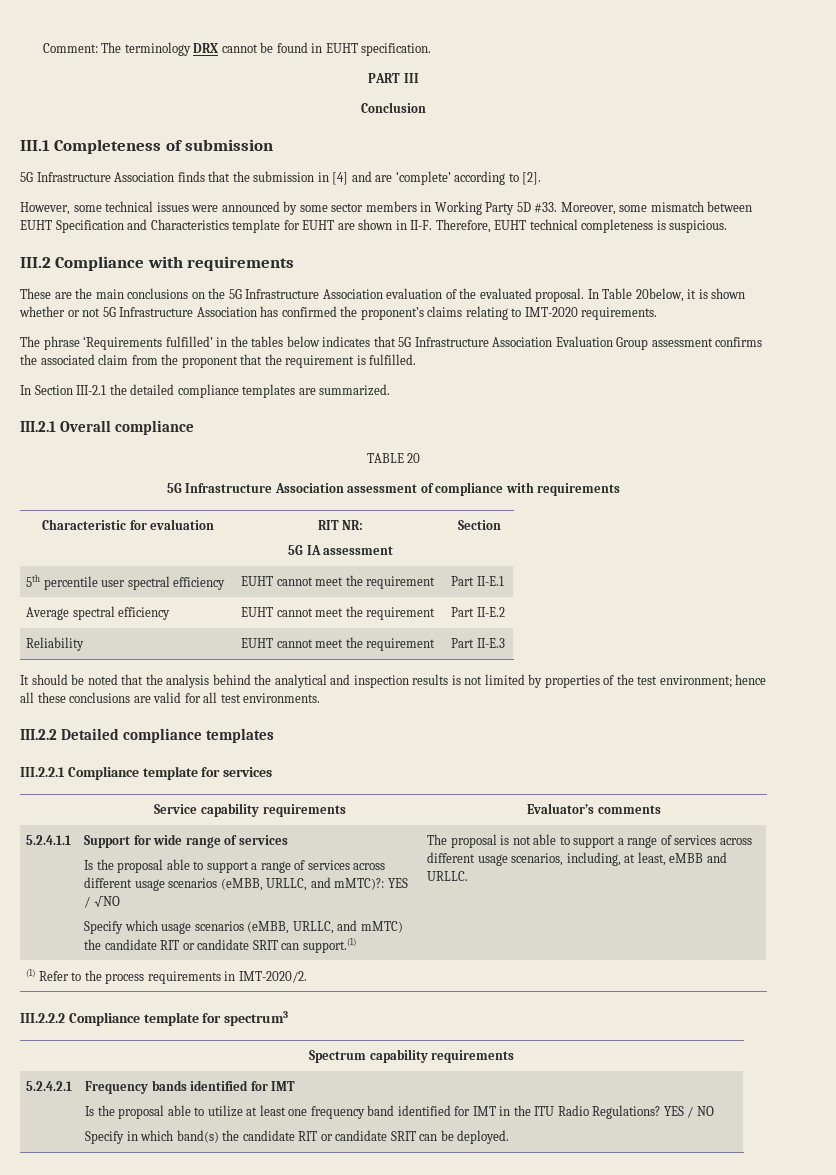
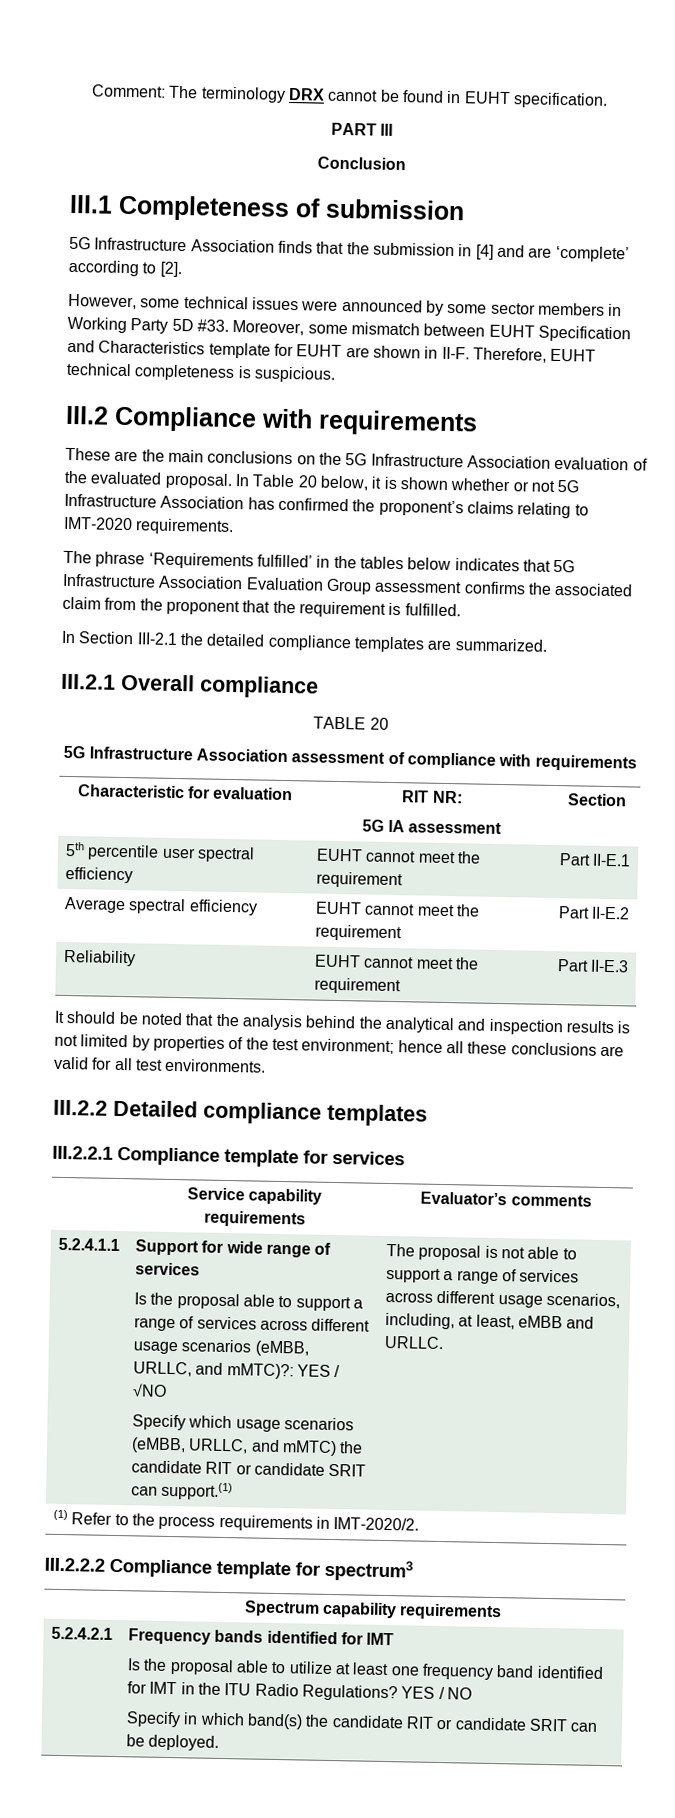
[635,288,684,302] 20below, -> [297,475,369,491] 20 below,

